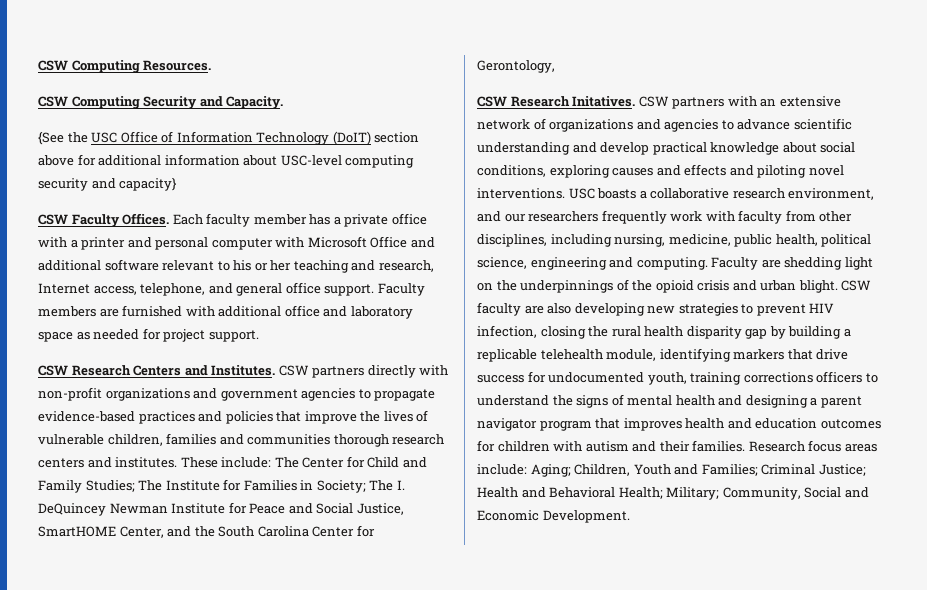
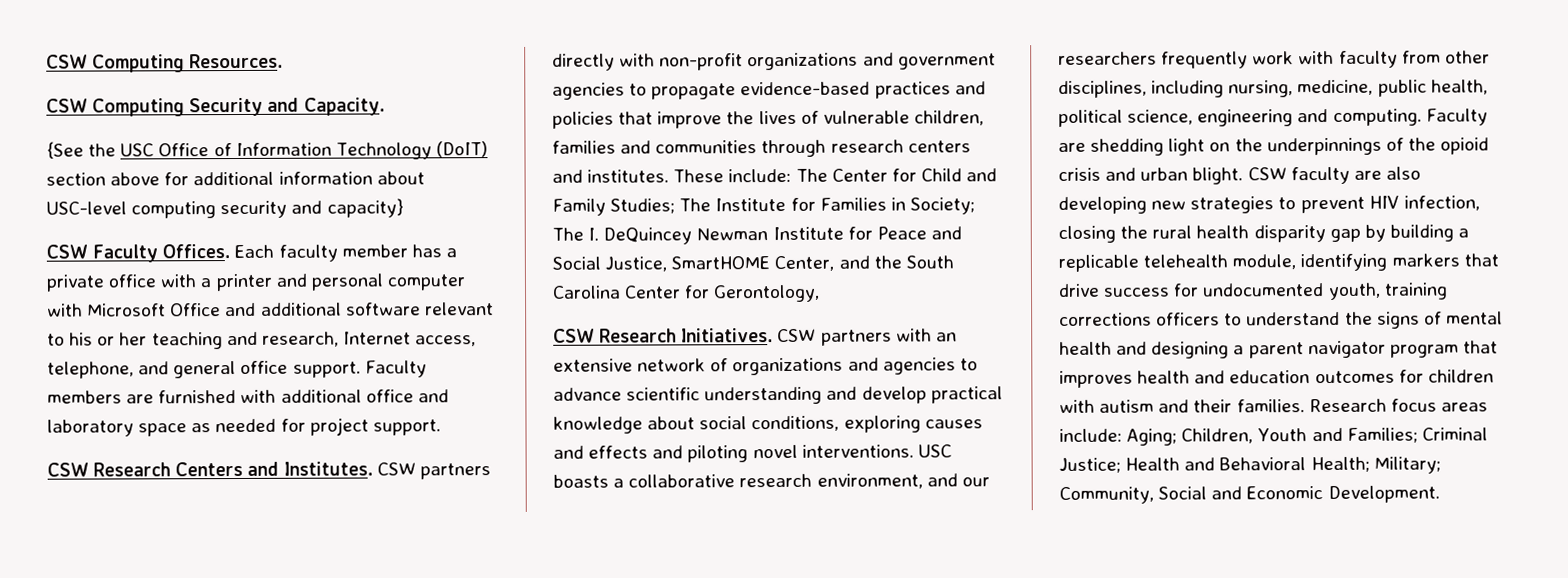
[333,434,389,447] thorough -> [761,139,827,158] through
[572,96,636,107] Initatives. -> [681,328,774,343] Initiatives.

